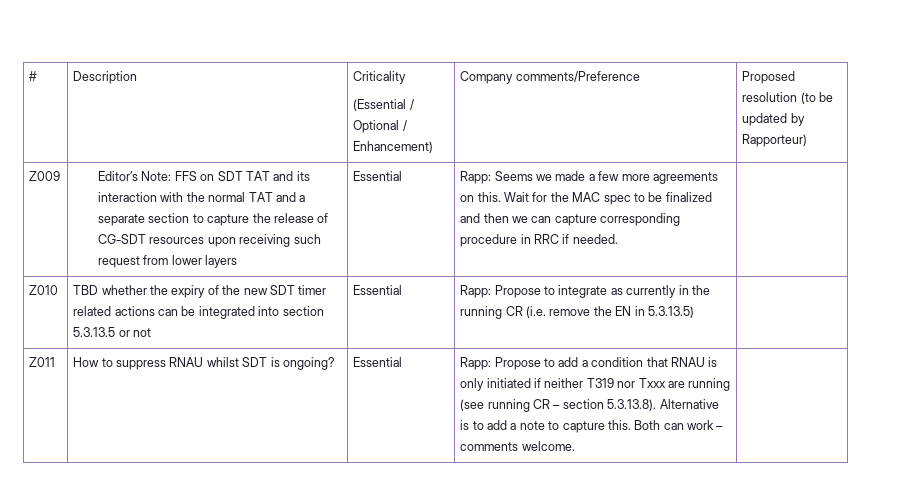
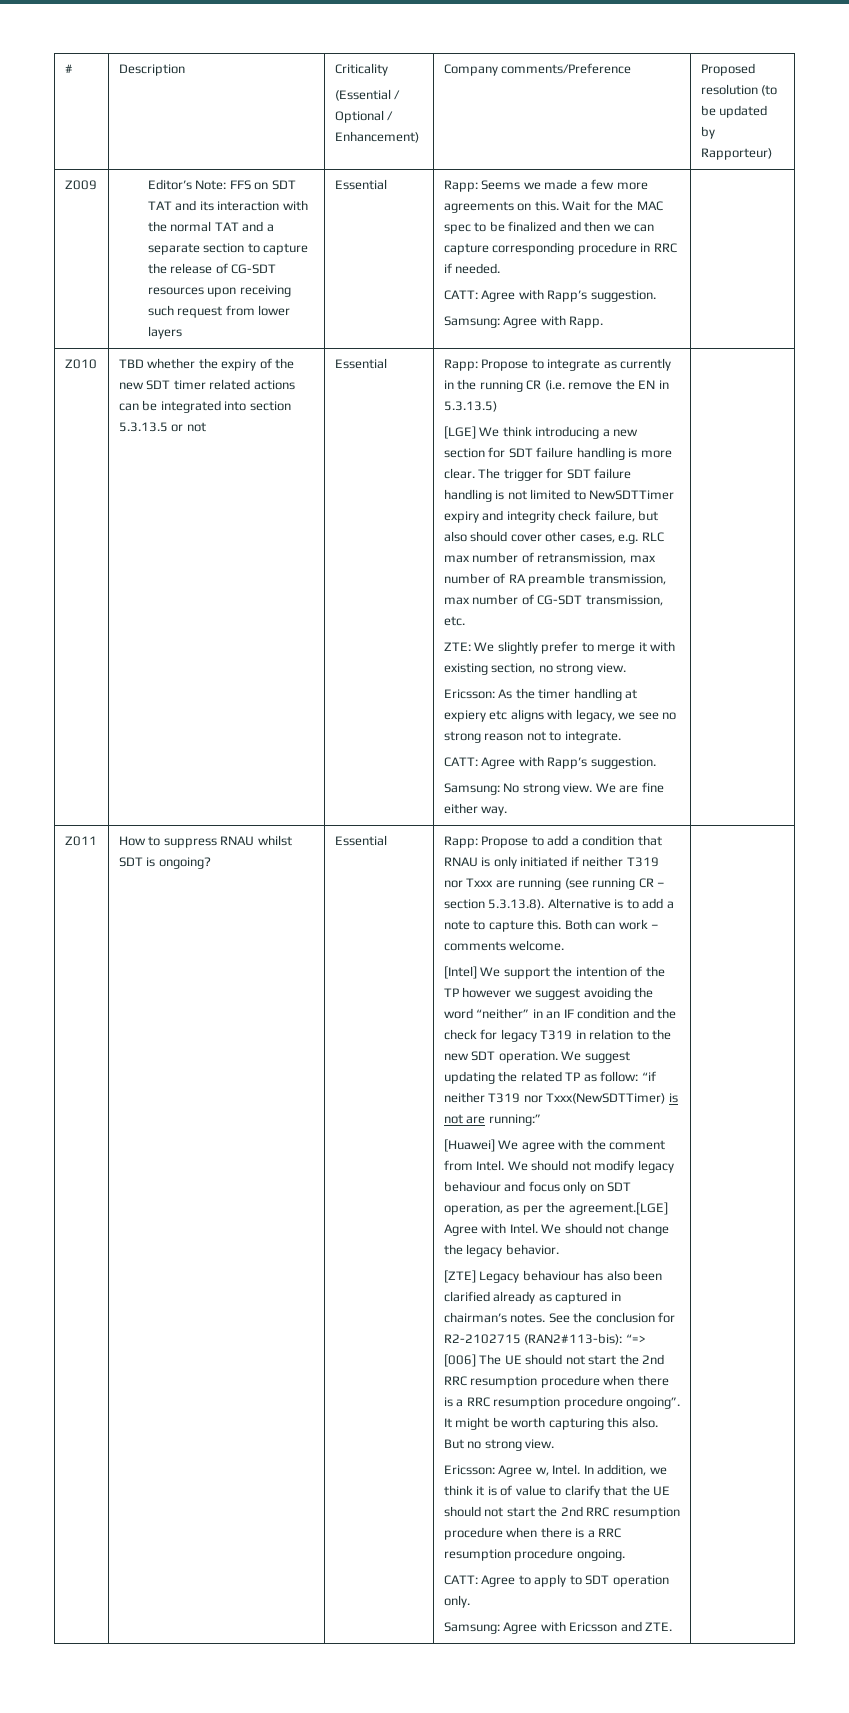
(618, 239) none -> [443,289,656,302] [443,315,604,328] // CATT: Agree with Rapp’s suggestion. // Samsung: Agree with Rapp.
(694, 312) none -> [443,426,639,439] [443,447,672,460] [443,468,632,481] [443,489,675,502] [443,510,659,523] [443,531,664,544] [443,552,656,564] [443,573,666,586] [443,594,663,606] [443,616,465,626] [443,641,676,654] [443,663,626,675] [443,688,638,701] [443,709,677,722] [443,731,621,743] [443,756,656,769] [443,782,664,795] [443,803,508,816] // [LGE] We think introducing a new section for SDT failure handling is more clear. The trigger for SDT failure handling is not limited to NewSDTTimer expiry and integrity check failure, but also should cover other cases, e.g. RLC max number of retransmission, max number of RA preamble transmission, max number of CG-SDT transmission, etc. // ZTE: We slightly prefer to merge it with existing section, no strong view. // Ericsson: As the timer handling at expiery etc aligns with legacy, we see no strong reason not to integrate. // CATT: Agree with Rapp’s suggestion. // Samsung: No strong view. We are fine either way.
(575, 446) none -> [443,966,665,979] [443,987,654,1000] [443,1008,677,1019] [443,1029,672,1042] [443,1051,630,1063] [443,1071,656,1084] [443,1092,678,1104] [443,1114,541,1126] [443,1139,666,1152] [443,1160,674,1173] [443,1181,632,1194] [443,1202,668,1215] [443,1223,669,1236] [443,1244,559,1257] [443,1270,663,1283] [443,1291,621,1304] [443,1312,676,1323] [443,1333,646,1345] [443,1354,665,1367] [443,1375,669,1388] [443,1396,681,1409] [443,1417,658,1430] [443,1439,555,1451] [443,1464,667,1477] [443,1485,671,1498] [443,1506,680,1519] [443,1527,622,1540] [443,1548,625,1561] [443,1574,669,1587] [443,1595,470,1608] [443,1621,673,1634] // [Intel] We support the intention of the TP however we suggest avoiding the word “neither” in an IF condition and the check for legacy T319 in relation to the new SDT operation. We suggest updating the related TP as follow: “if neither T319 nor Txxx(NewSDTTimer) is not are running:” // [Huawei] We agree with the comment from Intel. We should not modify legacy behaviour and focus only on SDT operation, as per the agreement.[LGE] Agree with Intel. We should not change the legacy behavior. // [ZTE] Legacy behaviour has also been clarified already as captured in chairman’s notes. See the conclusion for R2-2102715 (RAN2#113-bis): “=> [006] The UE should not start the 2nd RRC resumption procedure when there is a RRC resumption procedure ongoing”. It might be worth capturing this also. But no strong view. // Ericsson: Agree w, Intel. In addition, we think it is of value to clarify that the UE should not start the 2nd RRC resumption procedure when there is a RRC resumption procedure ongoing. // CATT: Agree to apply to SDT operation only. // Samsung: Agree with Ericsson and ZTE.

